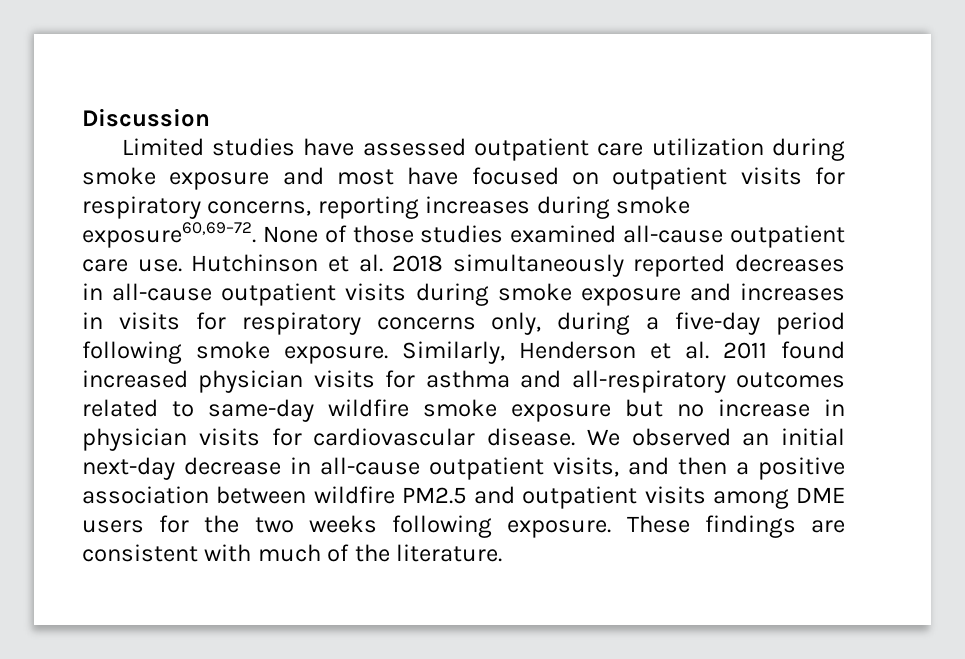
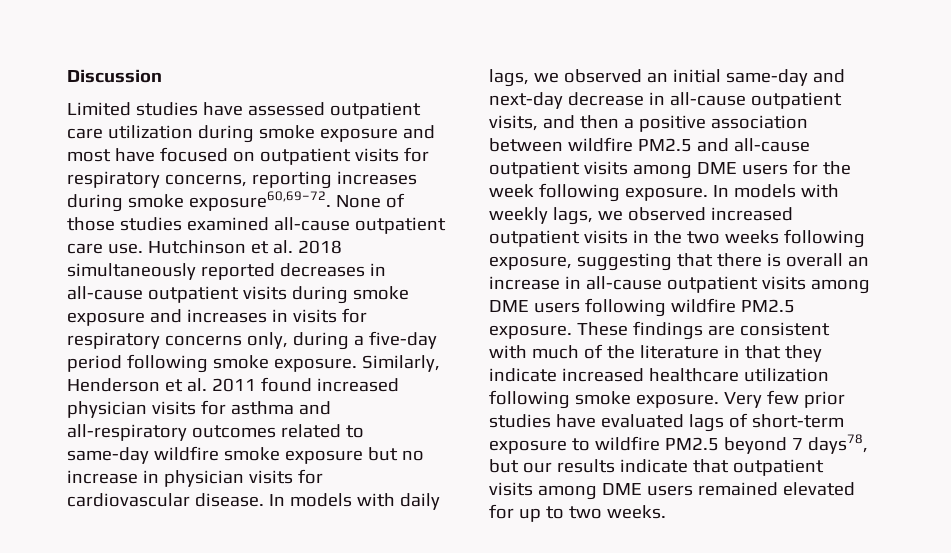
[586,429,620,446] We -> [268,493,440,510] [489,69,559,87] In models with daily lags, we
(845, 437) none -> [725,69,845,86] same-day and
(515, 495) none -> [733,138,810,152] all-cause
[254,515,493,538] two weeks following -> [489,183,839,202] [489,207,793,225] [489,229,865,248] [489,253,869,271] [489,276,870,294] [489,298,795,317] week following exposure. In models with weekly lags, we observed increased outpatient visits in the two weeks following exposure, suggesting that there is overall an increase in all-cause outpatient visits among DME users following wildfire PM2.5
[396,544,503,562] literature. -> [639,345,822,362] [489,368,829,382] [489,390,845,409] [489,413,844,432] [489,434,868,454] [489,459,824,476] [489,482,855,500] [489,504,666,522] literature in that they indicate increased healthcare utilization following smoke exposure. Very few prior studies have evaluated lags of short-term exposure to wildfire PM2.5 beyond 7 days78, but our results indicate that outpatient visits among DME users remained elevated for up to two weeks.

